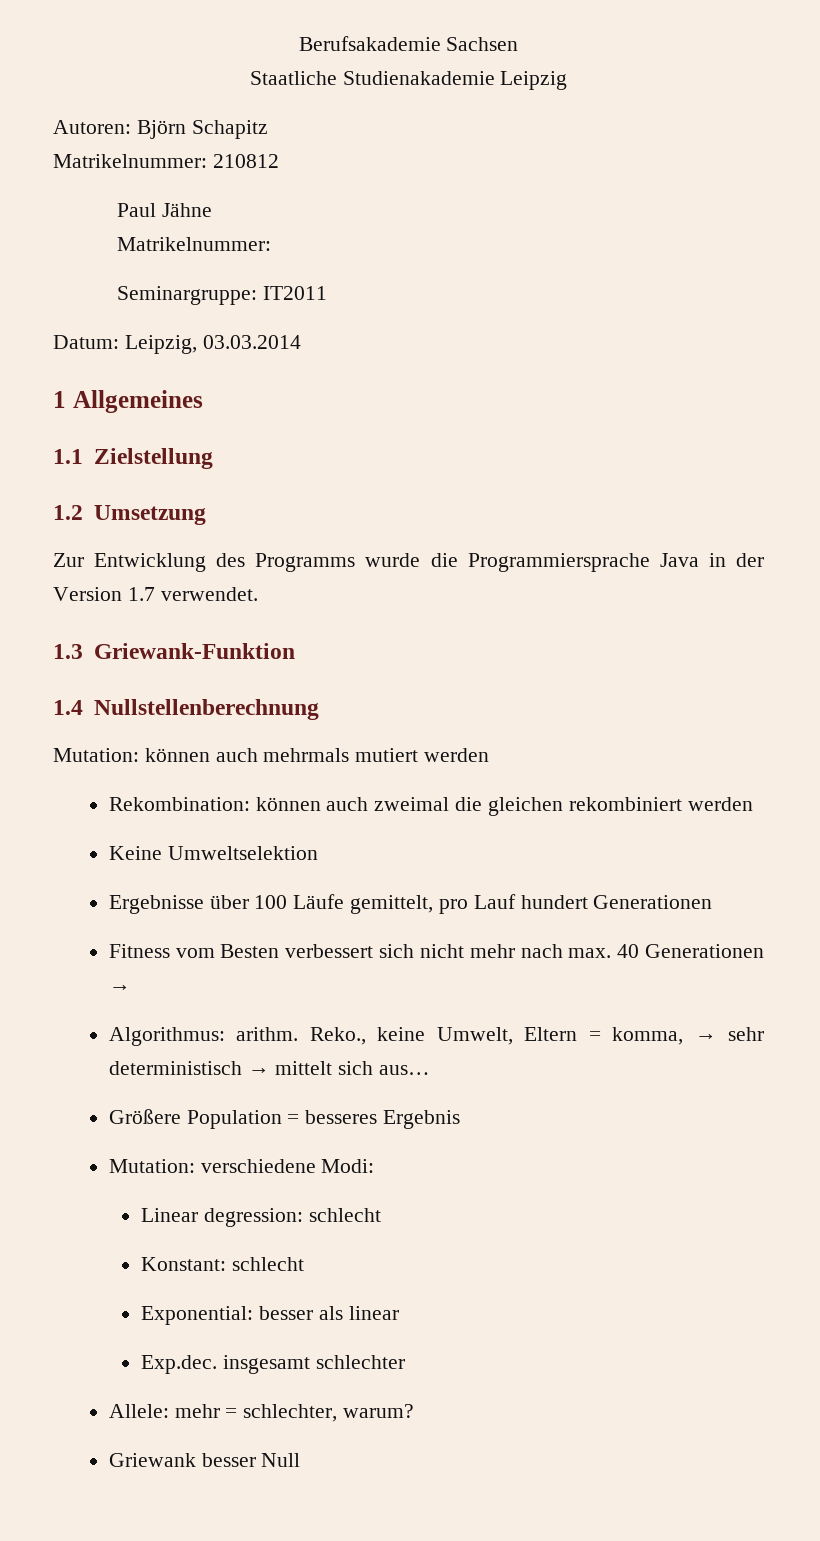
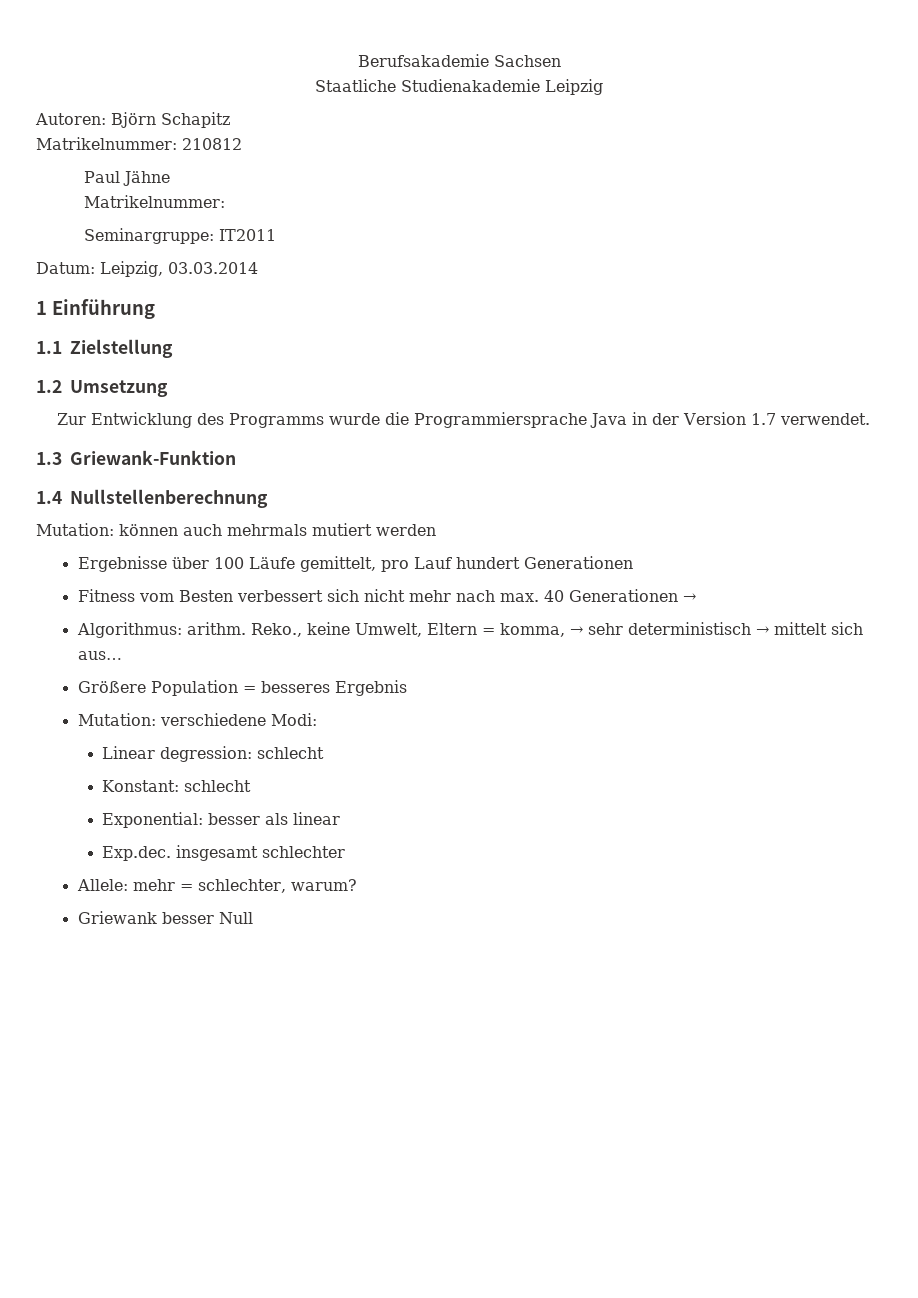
[72,390,203,413] Allgemeines -> [51,299,155,319] Einführung
[108,797,753,816] [108,846,318,860] // Rekombination: können auch zweimal die gleichen rekombiniert werden // Keine Umweltselektion -> (436, 530) none

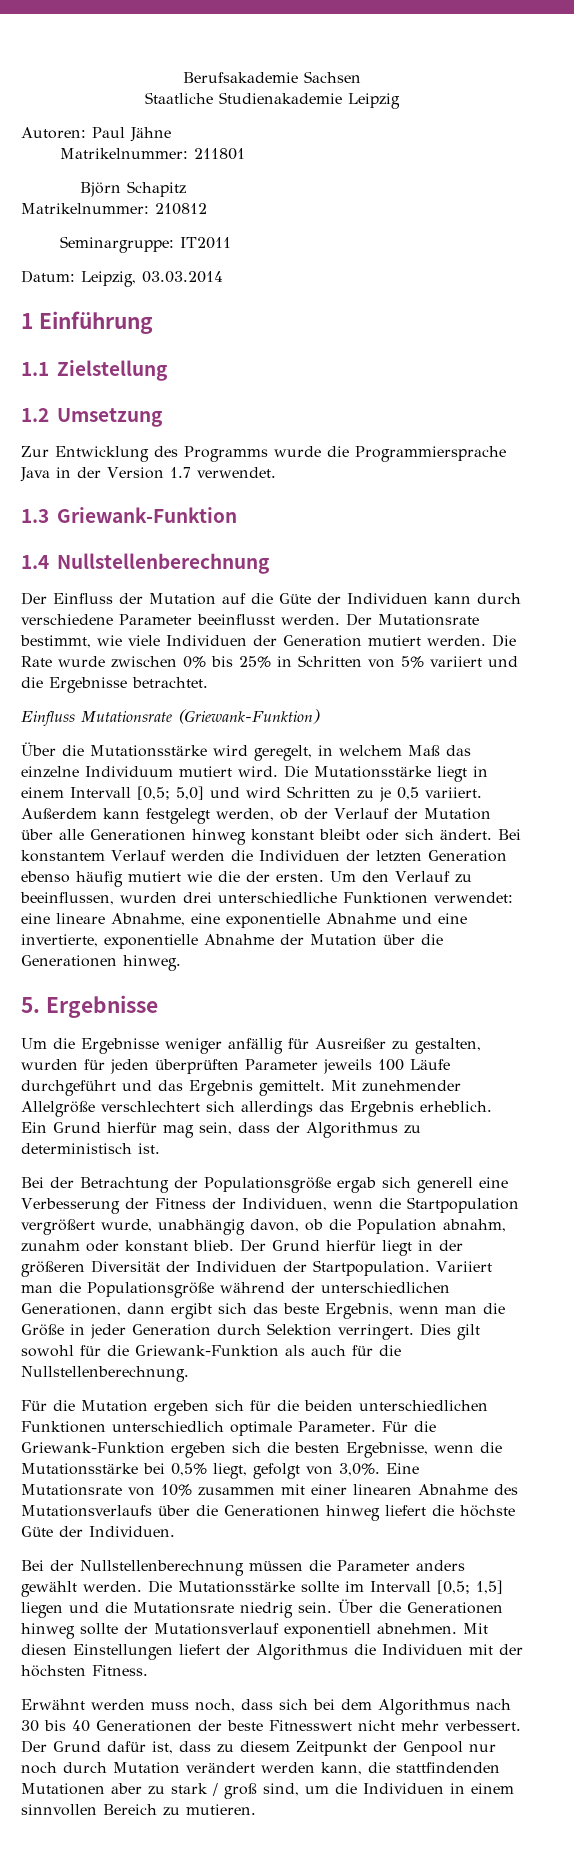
(106, 119) none -> [92,127,171,142] [60,148,246,160] Paul Jähne // Matrikelnummer: 211801 //
[84,171,171,186] [84,195,226,208] // Paul Jähne // Matrikelnummer: -> (207, 209) none
[36,523,436,536] [77,556,633,572] [77,589,696,602] [76,622,863,638] [77,651,122,660] [77,680,407,696] [77,713,317,726] [101,746,324,762] [101,780,251,792] [101,812,340,828] [101,845,345,861] [76,879,357,893] [77,911,253,924] Mutation: können auch mehrmals mutiert werden // Ergebnisse über 100 Läufe gemittelt, pro Lauf hundert Generationen // Fitness vom Besten verbessert sich nicht mehr nach max. 40 Generationen → // Algorithmus: arithm. Reko., keine Umwelt, Eltern = komma, → sehr deterministisch → mittelt sich aus… // Größere Population = besseres Ergebnis // Mutation: verschiedene Modi: // Linear degression: schlecht // Konstant: schlecht // Exponential: besser als linear // Exp.dec. insgesamt schlechter // Allele: mehr = schlechter, warum? // Griewank besser Null -> [21,592,521,605] [21,613,479,626] [20,634,516,648] [21,655,518,668] [21,677,208,693] [21,709,320,726] [21,742,471,761] [21,765,488,782] [21,786,482,802] [21,808,491,824] [21,829,521,845] [21,850,507,862] [21,871,472,887] [20,892,513,905] [21,913,467,928] [21,934,443,949] [21,955,181,971] [21,995,158,1018] [21,1038,481,1054] [21,1059,450,1074] [21,1080,461,1096] [21,1101,492,1117] [21,1122,421,1138] [21,1143,160,1154] [21,1177,508,1193] [21,1197,519,1214] [21,1219,506,1235] [21,1239,463,1256] [21,1260,492,1277] [21,1282,450,1298] [21,1303,505,1319] [21,1323,480,1340] [21,1345,401,1357] [21,1366,189,1382] [21,1400,488,1416] [21,1421,436,1436] [21,1442,502,1458] [21,1463,419,1479] [21,1484,518,1496] [21,1505,515,1521] [21,1526,175,1537] [21,1560,465,1576] [21,1580,503,1597] [21,1599,503,1618] [21,1623,488,1639] [21,1644,523,1660] [21,1665,148,1677] [21,1699,511,1715] [21,1720,521,1732] [21,1740,496,1756] [21,1762,500,1775] [21,1783,514,1799] [21,1804,256,1816] Der Einfluss der Mutation auf die Güte der Individuen kann durch verschiedene Parameter beeinflusst werden. Der Mutationsrate bestimmt, wie viele Individuen der Generation mutiert werden. Die Rate wurde zwischen 0% bis 25% in Schritten von 5% variiert und die Ergebnisse betrachtet. // Einfluss Mutationsrate (Griewank-Funktion) // Über die Mutationsstärke wird geregelt, in welchem Maß das einzelne Individuum mutiert wird. Die Mutationsstärke liegt in einem Intervall [0,5; 5,0] und wird Schritten zu je 0,5 variiert. Außerdem kann festgelegt werden, ob der Verlauf der Mutation über alle Generationen hinweg konstant bleibt oder sich ändert. Bei konstantem Verlauf werden die Individuen der letzten Generation ebenso häufig mutiert wie die der ersten. Um den Verlauf zu beeinflussen, wurden drei unterschiedliche Funktionen verwendet: eine lineare Abnahme, eine exponentielle Abnahme und eine invertierte, exponentielle Abnahme der Mutation über die Generationen hinweg. // 5. Ergebnisse // Um die Ergebnisse weniger anfällig für Ausreißer zu gestalten, wurden für jeden überprüften Parameter jeweils 100 Läufe durchgeführt und das Ergebnis gemittelt. Mit zunehmender Allelgröße verschlechtert sich allerdings das Ergebnis erheblich. Ein Grund hierfür mag sein, dass der Algorithmus zu deterministisch ist. // Bei der Betrachtung der Populationsgröße ergab sich generell eine Verbesserung der Fitness der Individuen, wenn die Startpopulation vergrößert wurde, unabhängig davon, ob die Population abnahm, zunahm oder konstant blieb. Der Grund hierfür liegt in der größeren Diversität der Individuen der Startpopulation. Variiert man die Populationsgröße während der unterschiedlichen Generationen, dann ergibt sich das beste Ergebnis, wenn man die Größe in jeder Generation durch Selektion verringert. Dies gilt sowohl für die Griewank-Funktion als auch für die Nullstellenberechnung. // Für die Mutation ergeben sich für die beiden unterschiedlichen Funktionen unterschiedlich optimale Parameter. Für die Griewank-Funktion ergeben sich die besten Ergebnisse, wenn die Mutationsstärke bei 0,5% liegt, gefolgt von 3,0%. Eine Mutationsrate von 10% zusammen mit einer linearen Abnahme des Mutationsverlaufs über die Generationen hinweg liefert die höchste Güte der Individuen. // Bei der Nullstellenberechnung müssen die Parameter anders gewählt werden. Die Mutationsstärke sollte im Intervall [0,5; 1,5] liegen und die Mutationsrate niedrig sein. Über die Generationen hinweg sollte der Mutationsverlauf exponentiell abnehmen. Mit diesen Einstellungen liefert der Algorithmus die Individuen mit der höchsten Fitness. // Erwähnt werden muss noch, dass sich bei dem Algorithmus nach 30 bis 40 Generationen der beste Fitnesswert nicht mehr verbessert. Der Grund dafür ist, dass zu diesem Zeitpunkt der Genpool nur noch durch Mutation verändert werden kann, die stattfindenden Mutationen aber zu stark / groß sind, um die Individuen in einem sinnvollen Bereich zu mutieren.

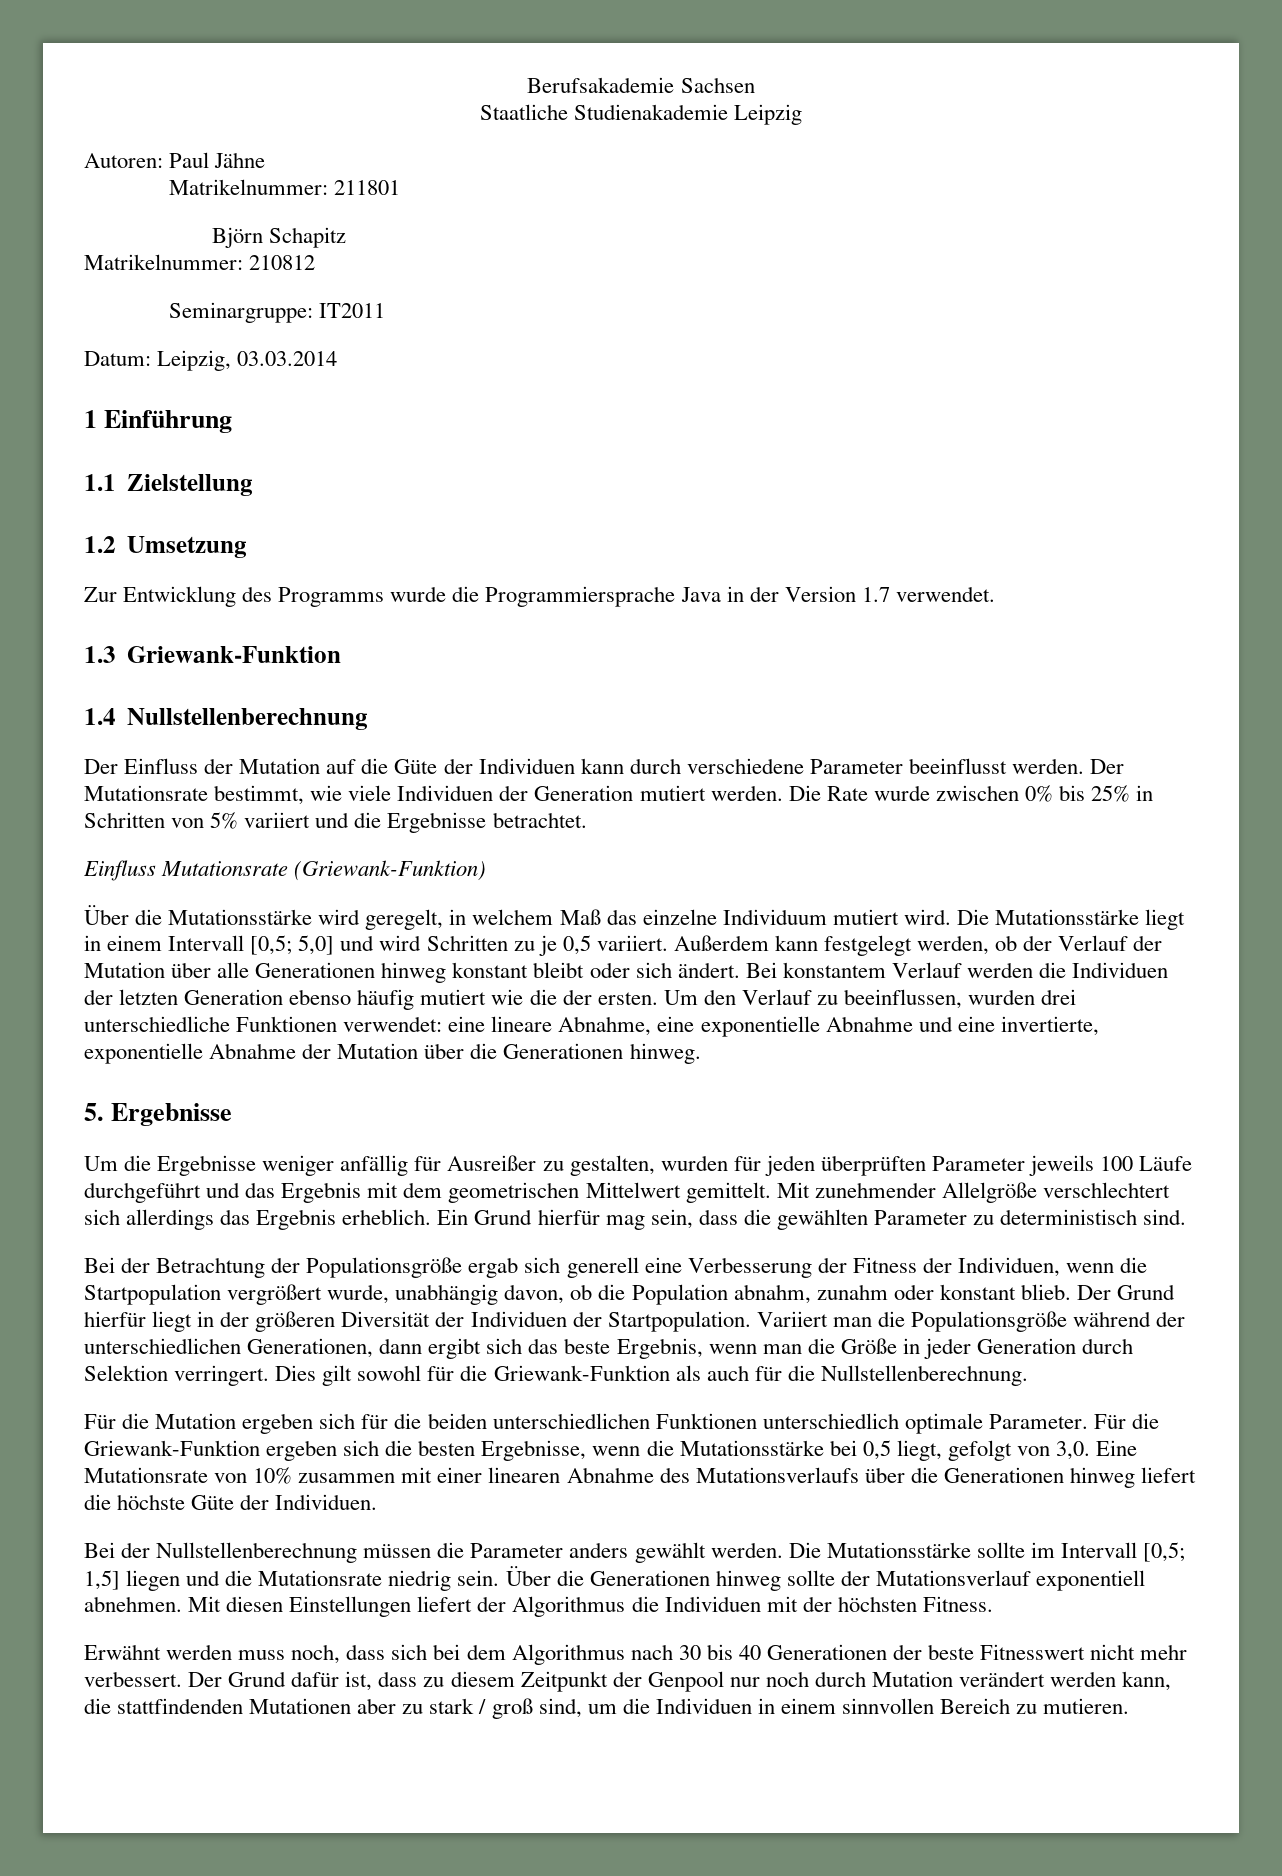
(253, 1088) none -> [367,1182,681,1203] mit dem geometrischen Mittelwert
[276,1122,398,1138] der Algorithmus -> [743,1209,967,1230] die gewählten Parameter
[138,1143,160,1154] ist. -> [1143,1209,1187,1225] sind.
[171,1463,207,1476] 0,5% -> [862,1440,891,1460] 0,5
[339,1463,380,1476] 3,0%. -> [1056,1441,1091,1460] 3,0.

